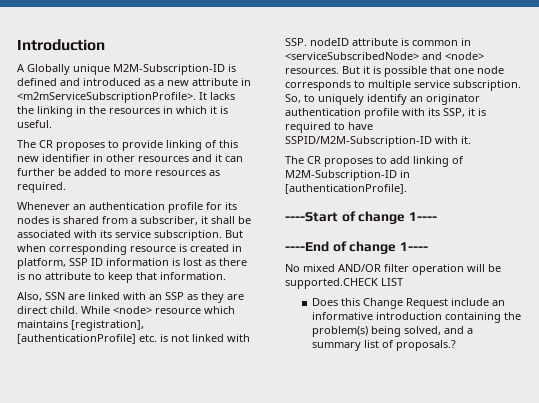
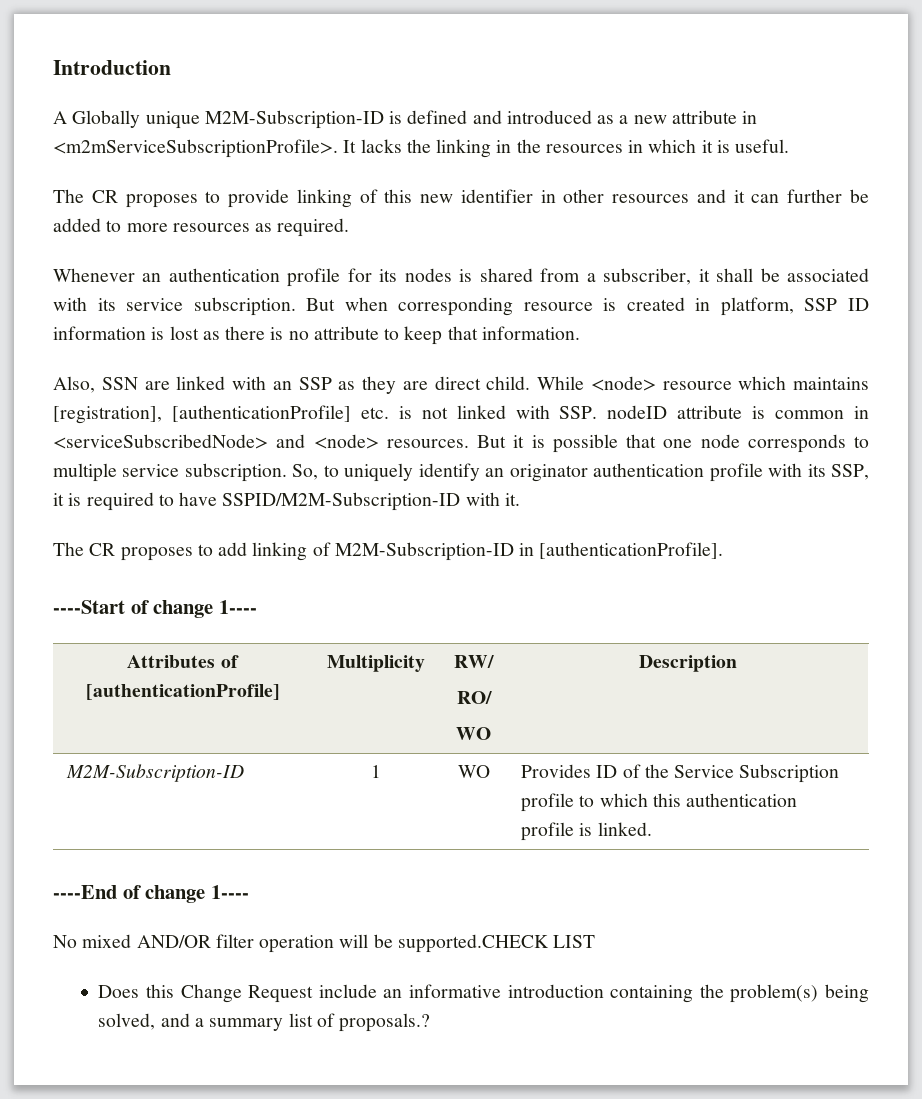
(437, 216) none -> [127,655,239,668] [85,684,280,700] [326,655,425,672] [454,655,494,668] [456,691,492,704] [456,727,491,740] [639,655,737,672] [66,764,245,782] [370,765,381,778] [457,765,490,778] [521,764,840,783] [521,793,798,812] [521,822,652,841] // Attributes of [authenticationProfile] | Multiplicity | RW/ // RO/ // WO | Description // M2M-Subscription-ID | 1 | WO | Provides ID of the Service Subscription profile to which this authentication profile is linked.

